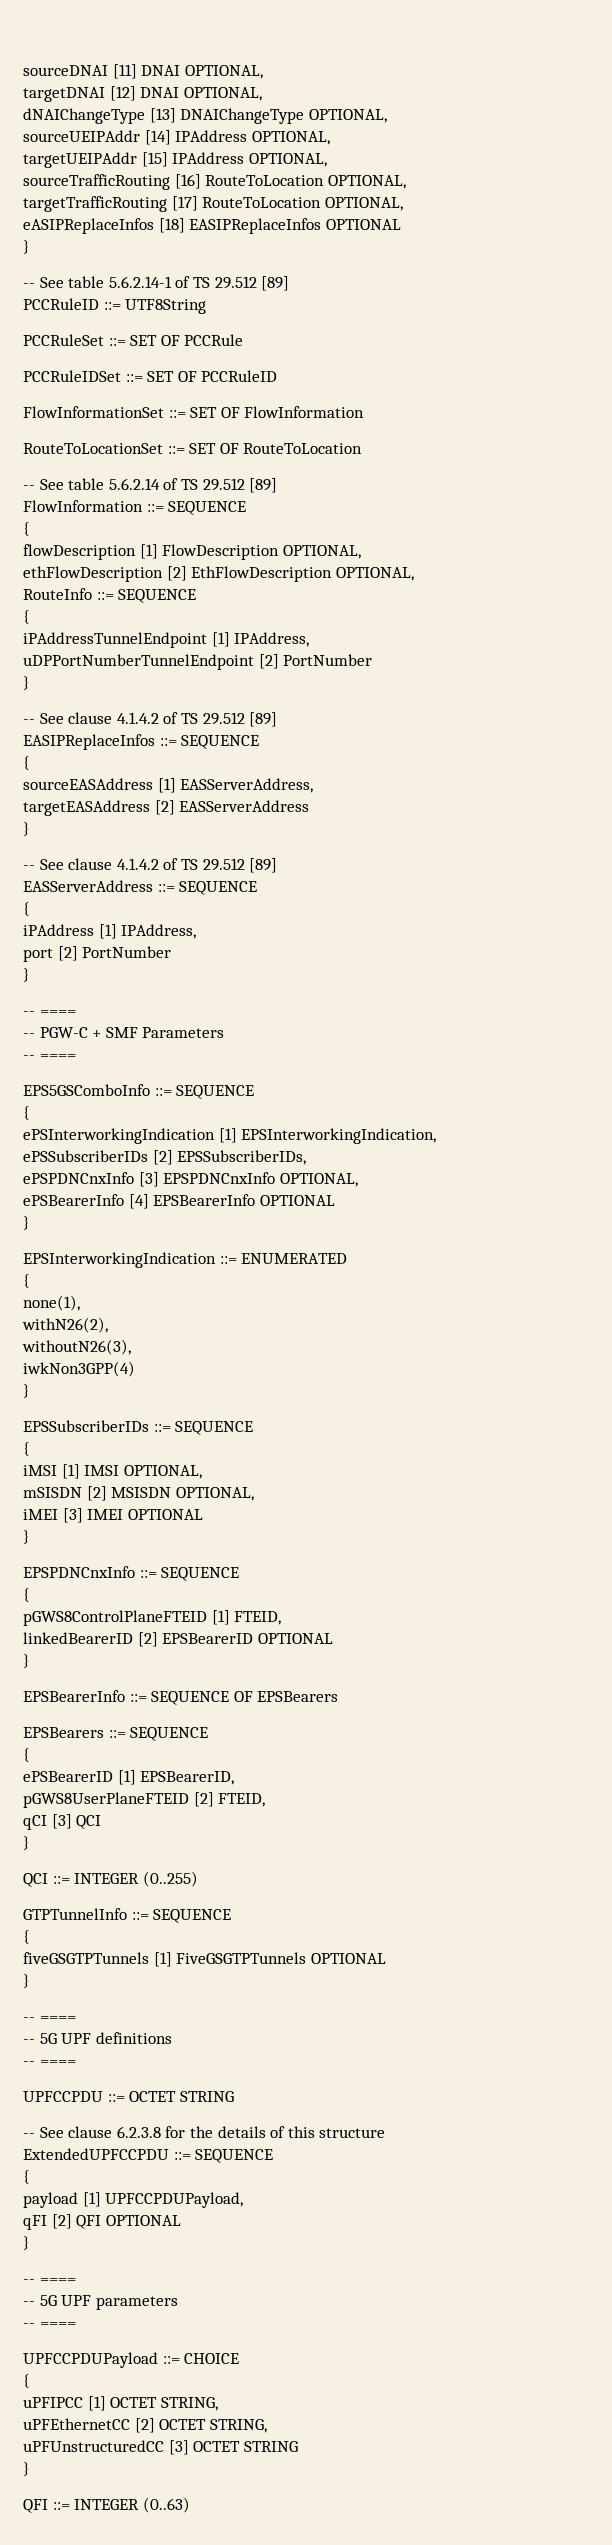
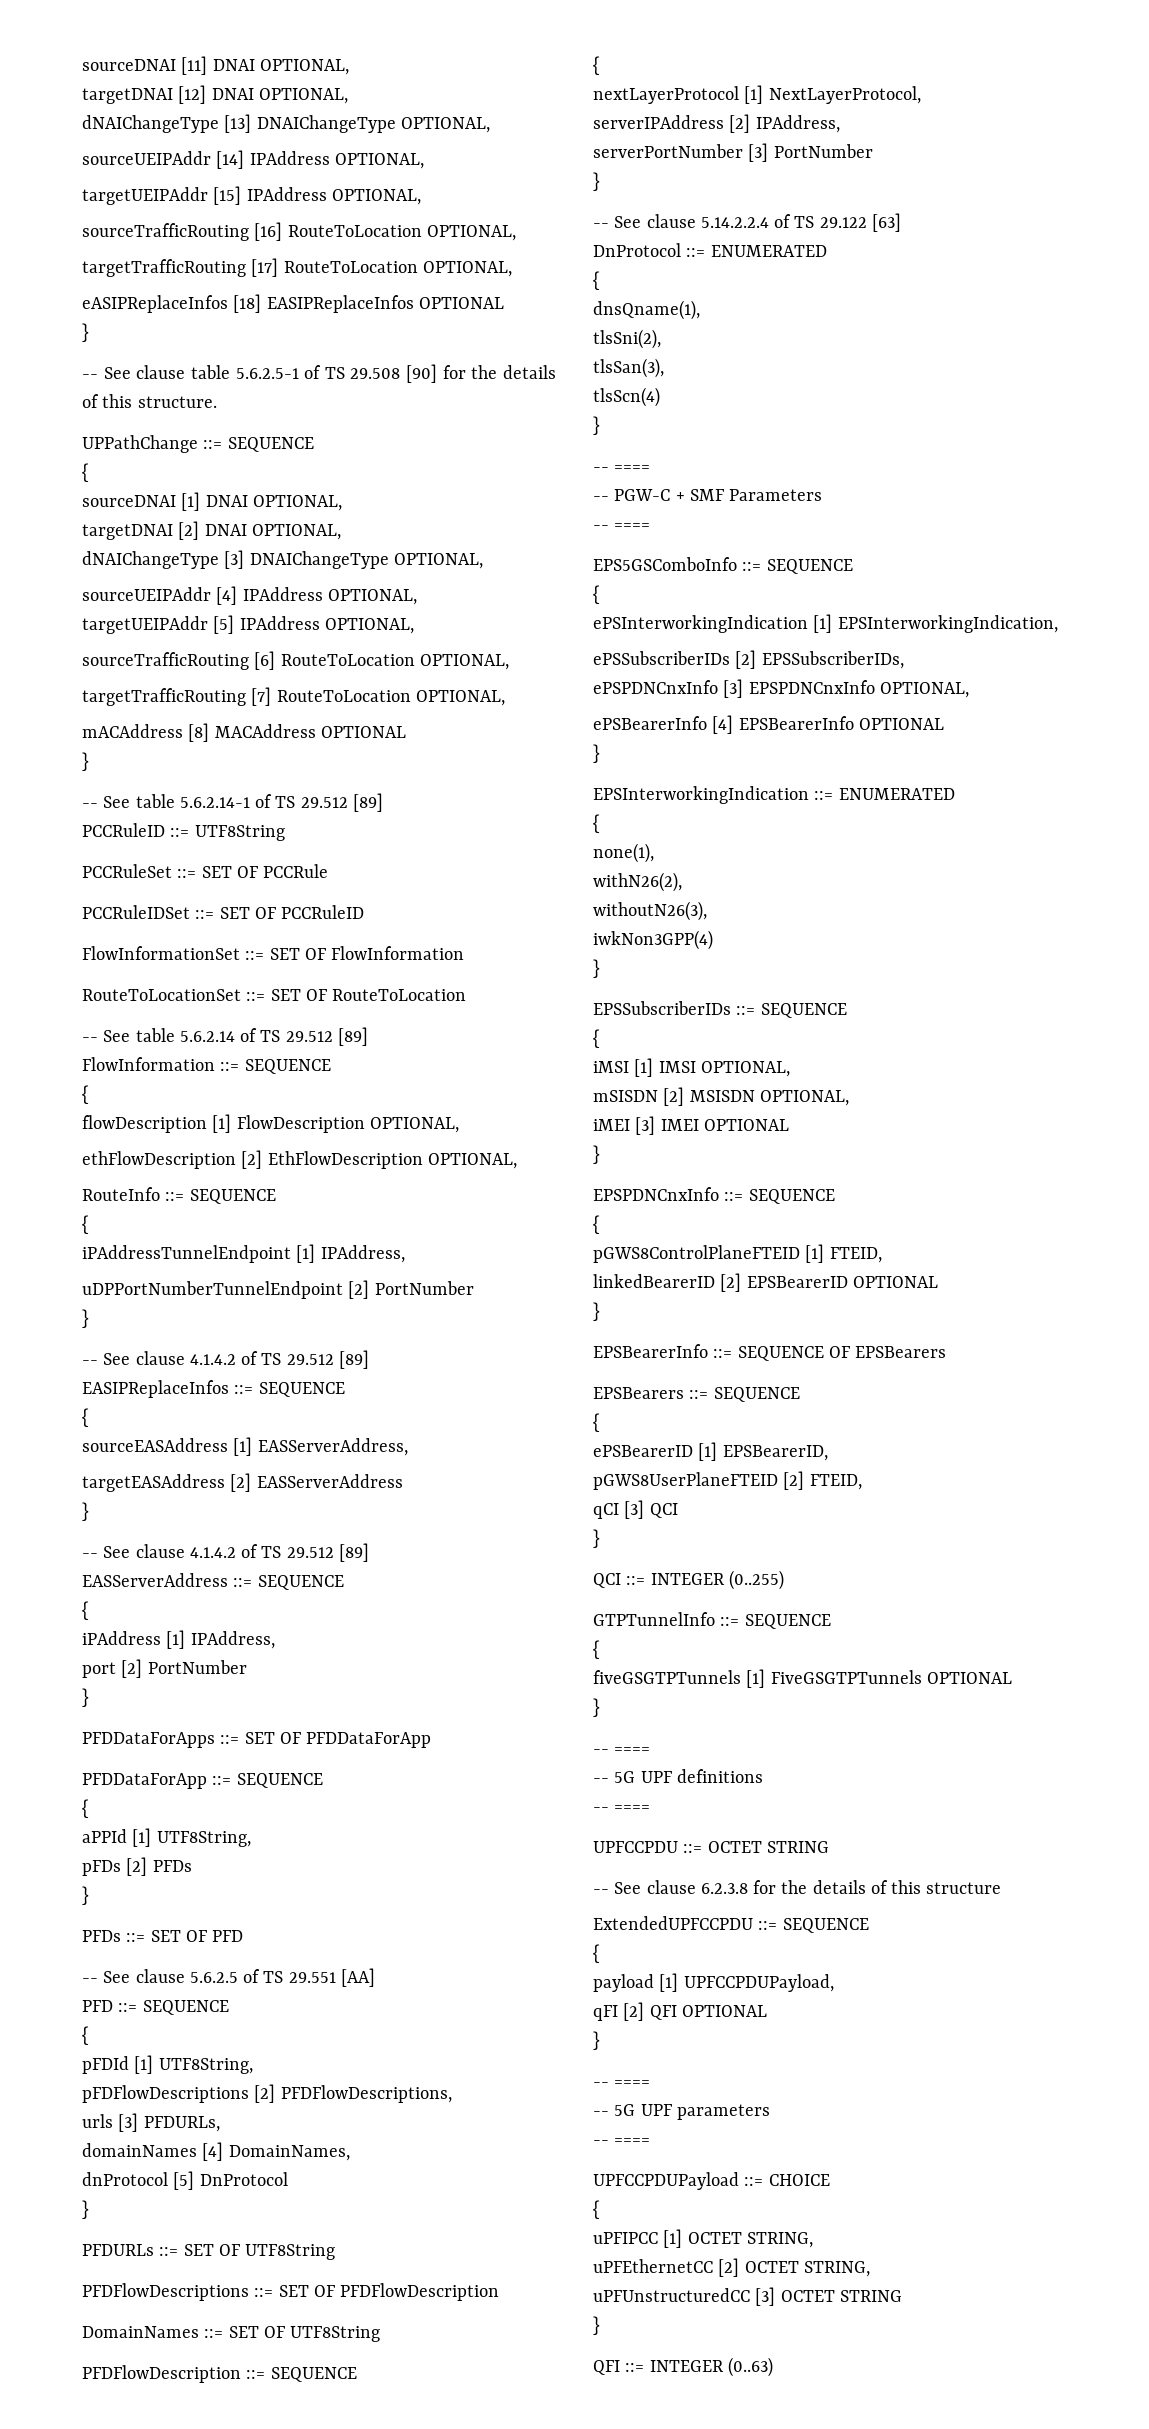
(30, 247) none -> [82,364,556,383] [82,394,217,408] [82,435,314,453] [82,463,89,482] [82,492,342,511] [82,521,341,540] [82,550,483,569] [82,586,417,605] [82,615,414,634] [82,651,509,670] [82,687,505,706] [82,723,406,742] [82,752,89,771] // -- See clause table 5.6.2.5-1 of TS 29.508 [90] for the details of this structure. // UPPathChange ::= SEQUENCE // { // sourceDNAI [1] DNAI OPTIONAL, // targetDNAI [2] DNAI OPTIONAL, // dNAIChangeType [3] DNAIChangeType OPTIONAL, // sourceUEIPAddr [4] IPAddress OPTIONAL, // targetUEIPAddr [5] IPAddress OPTIONAL, // sourceTrafficRouting [6] RouteToLocation OPTIONAL, // targetTrafficRouting [7] RouteToLocation OPTIONAL, // mACAddress [8] MACAddress OPTIONAL // }
(30, 975) none -> [82,1732,432,1748] [82,1773,323,1789] [82,1799,89,1818] [82,1828,251,1847] [82,1857,192,1876] [82,1886,89,1905] [82,1930,244,1942] [82,1968,375,1987] [82,2000,229,2015] [82,2026,89,2045] [82,2055,253,2074] [82,2084,452,2103] [82,2113,220,2132] [82,2142,350,2161] [82,2171,288,2190] [82,2200,89,2219] [82,2244,336,2260] [82,2283,500,2301] [82,2326,381,2342] [82,2365,357,2383] [593,56,600,75] [593,85,921,104] [593,114,840,133] [593,143,873,162] [593,172,600,191] [593,213,901,232] [593,243,827,257] [593,271,600,290] [593,300,700,320] [593,329,661,349] [593,358,664,378] [593,387,660,407] [593,416,600,435] // PFDDataForApps ::= SET OF PFDDataForApp // PFDDataForApp ::= SEQUENCE // { // aPPId [1] UTF8String, // pFDs [2] PFDs // } // PFDs ::= SET OF PFD // -- See clause 5.6.2.5 of TS 29.551 [AA] // PFD ::= SEQUENCE // { // pFDId [1] UTF8String, // pFDFlowDescriptions [2] PFDFlowDescriptions, // urls [3] PFDURLs, // domainNames [4] DomainNames, // dnProtocol [5] DnProtocol // } // PFDURLs ::= SET OF UTF8String // PFDFlowDescriptions ::= SET OF PFDFlowDescription // DomainNames ::= SET OF UTF8String // PFDFlowDescription ::= SEQUENCE // { // nextLayerProtocol [1] NextLayerProtocol, // serverIPAddress [2] IPAddress, // serverPortNumber [3] PortNumber // } // -- See clause 5.14.2.2.4 of TS 29.122 [63] // DnProtocol ::= ENUMERATED // { // dnsQname(1), // tlsSni(2), // tlsSan(3), // tlsScn(4) // }

